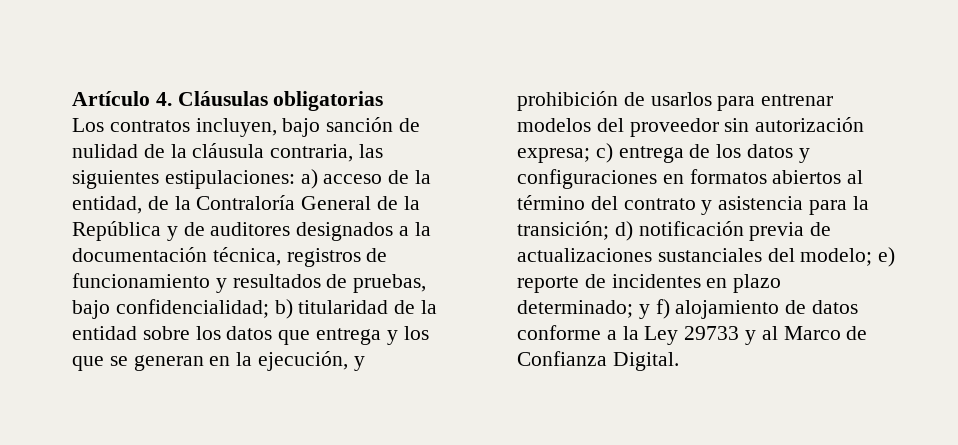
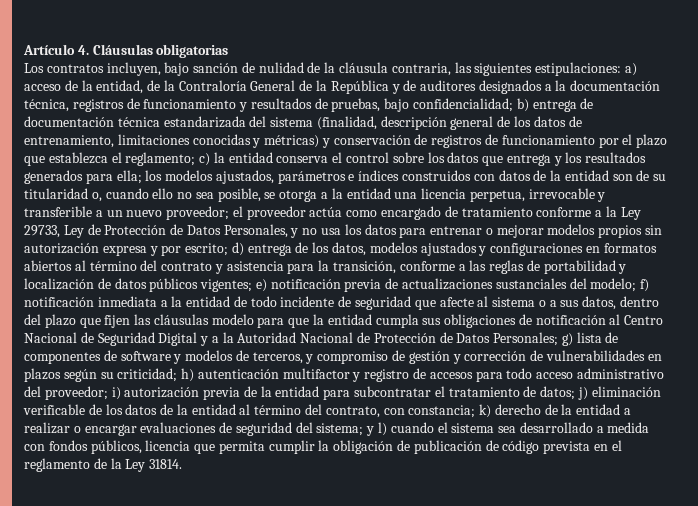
[298,300,438,314] [72,326,137,340] titularidad de la entidad -> [532,98,594,112] [24,116,582,130] [24,134,668,148] [24,152,390,166] entrega de documentación técnica estandarizada del sistema (finalidad, descripción general de los datos de entrenamiento, limitaciones conocidas y métricas) y conservación de registros de funcionamiento por el plazo que establezca el reglamento; c) la entidad conserva el control
[72,351,365,371] [517,91,834,111] [517,117,865,137] [517,143,794,163] que se generan en la ejecución, y prohibición de usarlos para entrenar modelos del proveedor sin autorización expresa; c) entrega de los datos -> [585,152,647,163] [24,170,667,184] [24,188,606,202] [24,206,641,220] [24,224,663,238] [24,242,477,256] resultados generados para ella; los modelos ajustados, parámetros e índices construidos con datos de la entidad son de su titularidad o, cuando ello no sea posible, se otorga a la entidad una licencia perpetua, irrevocable y transferible a un nuevo proveedor; el proveedor actúa como encargado de tratamiento conforme a la Ley 29733, Ley de Protección de Datos Personales, y no usa los datos para entrenar o mejorar modelos propios sin autorización expresa y por escrito; d) entrega de los datos, modelos ajustados
[517,221,633,241] transición; d) -> [333,260,627,274] [24,278,267,292] transición, conforme a las reglas de portabilidad y localización de datos públicos vigentes; e)
[878,247,896,267] [517,274,782,293] [517,299,859,319] [517,325,868,345] [517,351,679,371] e) reporte de incidentes en plazo determinado; y f) alojamiento de datos conforme a la Ley 29733 y al Marco de Confianza Digital. -> [640,279,650,292] [24,296,660,310] [24,314,664,328] [24,332,619,346] [24,350,662,364] [24,368,664,382] [24,386,661,400] [23,404,632,418] [24,422,650,436] [24,440,622,454] [24,458,183,472] f) notificación inmediata a la entidad de todo incidente de seguridad que afecte al sistema o a sus datos, dentro del plazo que fijen las cláusulas modelo para que la entidad cumpla sus obligaciones de notificación al Centro Nacional de Seguridad Digital y a la Autoridad Nacional de Protección de Datos Personales; g) lista de componentes de software y modelos de terceros, y compromiso de gestión y corrección de vulnerabilidades en plazos según su criticidad; h) autenticación multifactor y registro de accesos para todo acceso administrativo del proveedor; i) autorización previa de la entidad para subcontratar el tratamiento de datos; j) eliminación verificable de los datos de la entidad al término del contrato, con constancia; k) derecho de la entidad a realizar o encargar evaluaciones de seguridad del sistema; y l) cuando el sistema sea desarrollado a medida con fondos públicos, licencia que permita cumplir la obligación de publicación de código prevista en el reglamento de la Ley 31814.

